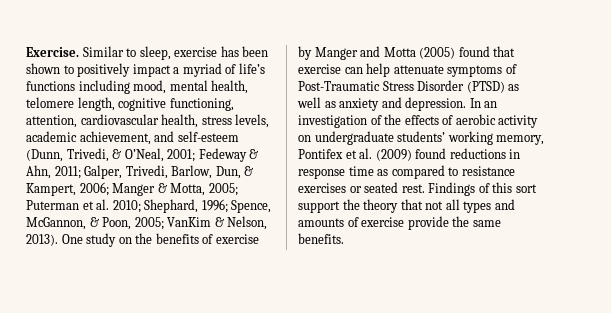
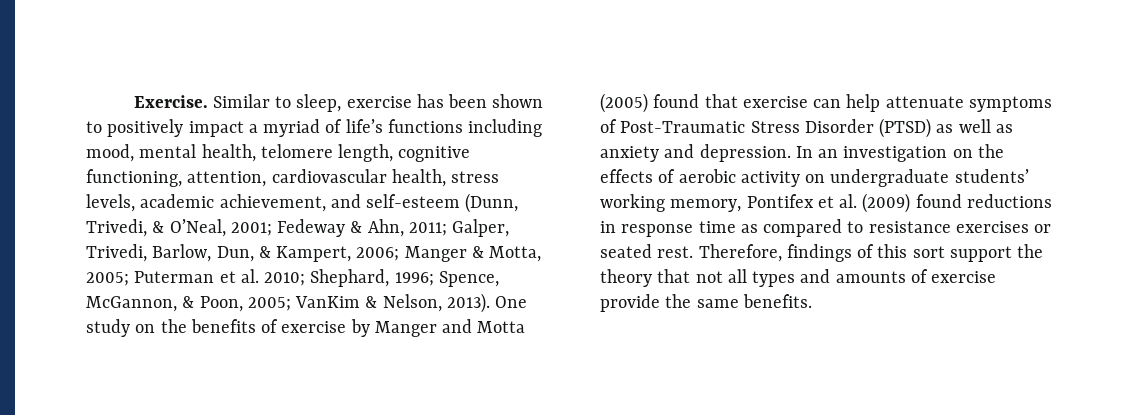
[370,115,382,125] of -> [952,149,973,158] on
[428,182,476,196] Findings -> [698,244,852,262] Therefore, findings

